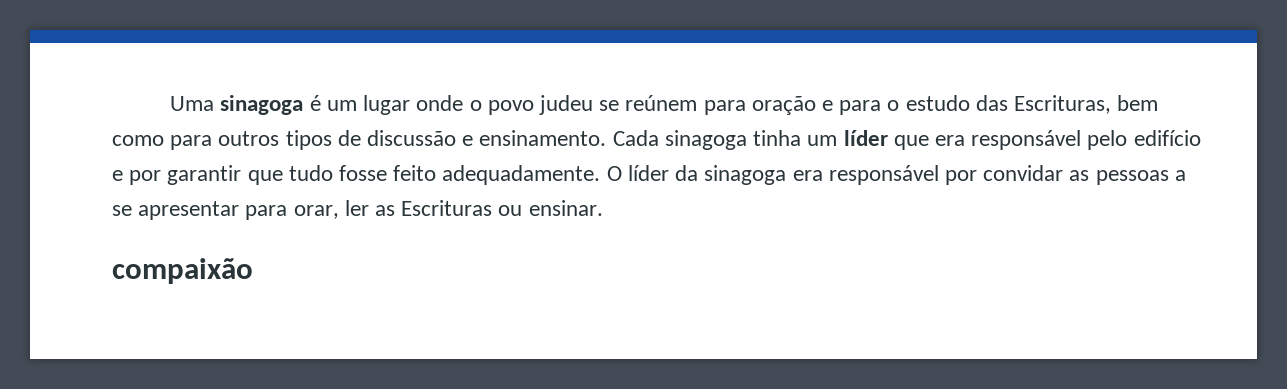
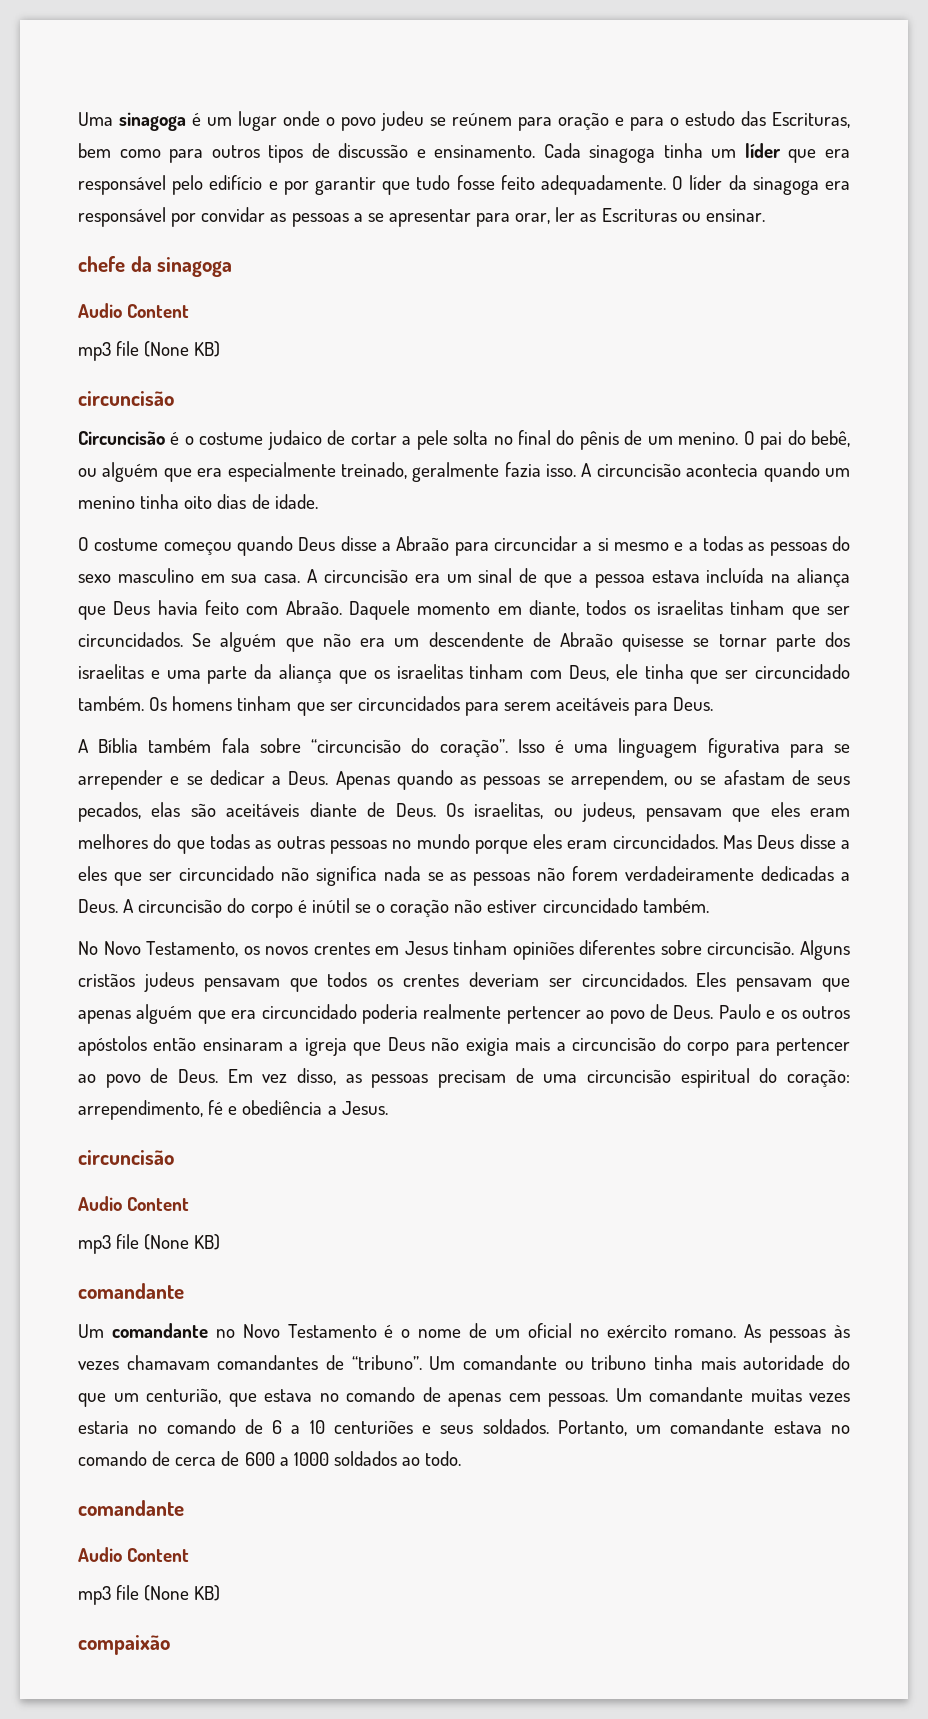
(603, 208) none -> [78,256,233,277] [78,303,190,318] [78,341,221,361] [78,391,174,406] [78,430,851,450] [78,462,850,482] [78,494,318,509] [78,536,851,556] [78,568,851,588] [78,600,851,620] [78,632,850,652] [78,664,850,684] [78,696,714,716] [78,738,850,758] [78,770,850,790] [78,802,851,822] [78,834,850,854] [78,866,851,886] [78,898,709,918] [78,940,851,960] [78,972,851,992] [78,1004,850,1024] [78,1036,850,1056] [78,1068,850,1088] [78,1100,388,1120] [78,1150,174,1165] [78,1196,190,1211] [78,1234,221,1254] [78,1283,184,1299] [78,1323,850,1343] [78,1355,850,1370] [78,1387,850,1407] [78,1419,850,1436] [78,1451,462,1466] [78,1500,184,1516] [78,1547,190,1562] [78,1585,221,1605] // chefe da sinagoga // Audio Content // mp3 file (None KB) // circuncisão // Circuncisão é o costume judaico de cortar a pele solta no final do pênis de um menino. O pai do bebê, ou alguém que era especialmente treinado, geralmente fazia isso. A circuncisão acontecia quando um menino tinha oito dias de idade. // O costume começou quando Deus disse a Abraão para circuncidar a si mesmo e a todas as pessoas do sexo masculino em sua casa. A circuncisão era um sinal de que a pessoa estava incluída na aliança que Deus havia feito com Abraão. Daquele momento em diante, todos os israelitas tinham que ser circuncidados. Se alguém que não era um descendente de Abraão quisesse se tornar parte dos israelitas e uma parte da aliança que os israelitas tinham com Deus, ele tinha que ser circuncidado também. Os homens tinham que ser circuncidados para serem aceitáveis para Deus. // A Bíblia também fala sobre “circuncisão do coração”. Isso é uma linguagem figurativa para se arrepender e se dedicar a Deus. Apenas quando as pessoas se arrependem, ou se afastam de seus pecados, elas são aceitáveis diante de Deus. Os israelitas, ou judeus, pensavam que eles eram melhores do que todas as outras pessoas no mundo porque eles eram circuncidados. Mas Deus disse a eles que ser circuncidado não significa nada se as pessoas não forem verdadeiramente dedicadas a Deus. A circuncisão do corpo é inútil se o coração não estiver circuncidado também. // No Novo Testamento, os novos crentes em Jesus tinham opiniões diferentes sobre circuncisão. Alguns cristãos judeus pensavam que todos os crentes deveriam ser circuncidados. Eles pensavam que apenas alguém que era circuncidado poderia realmente pertencer ao povo de Deus. Paulo e os outros apóstolos então ensinaram a igreja que Deus não exigia mais a circuncisão do corpo para pertencer ao povo de Deus. Em vez disso, as pessoas precisam de uma circuncisão espiritual do coração: arrependimento, fé e obediência a Jesus. // circuncisão // Audio Content // mp3 file (None KB) // comandante // Um comandante no Novo Testamento é o nome de um oficial no exército romano. As pessoas às vezes chamavam comandantes de “tribuno”. Um comandante ou tribuno tinha mais autoridade do que um centurião, que estava no comando de apenas cem pessoas. Um comandante muitas vezes estaria no comando de 6 a 10 centuriões e seus soldados. Portanto, um comandante estava no comando de cerca de 600 a 1000 soldados ao todo. // comandante // Audio Content // mp3 file (None KB)

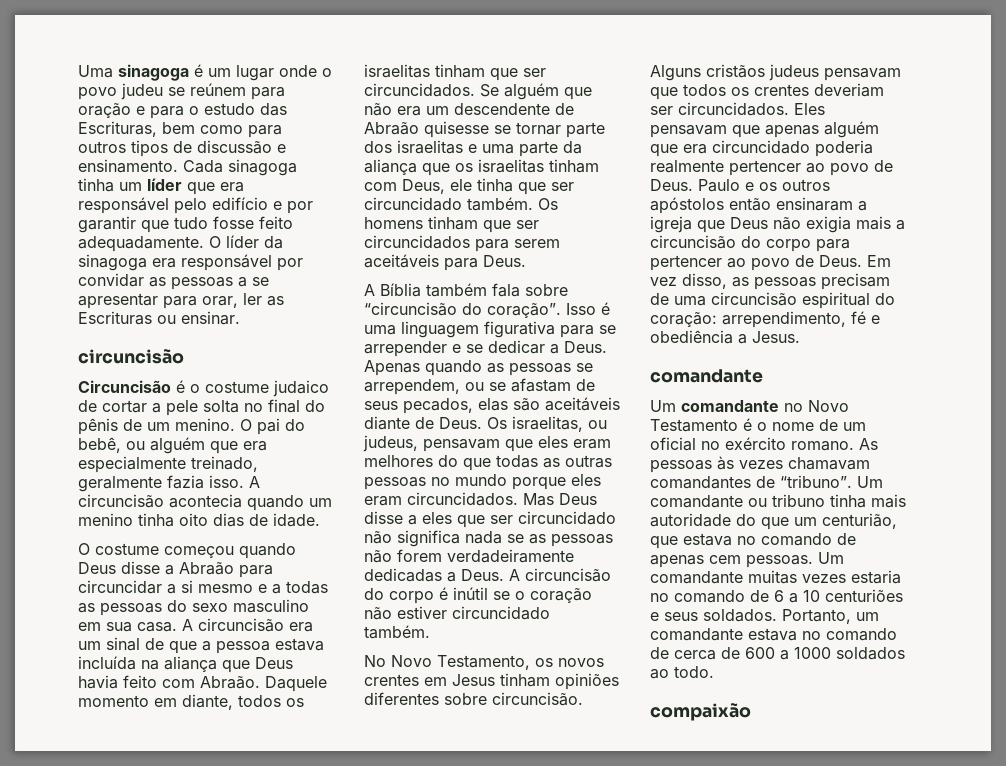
[78,256,233,277] [78,303,190,318] [78,341,221,361] // chefe da sinagoga // Audio Content // mp3 file (None KB) -> (240, 318) none
[78,1150,174,1165] [78,1196,190,1211] [78,1234,221,1254] // circuncisão // Audio Content // mp3 file (None KB) -> (800, 337) none
[78,1500,184,1516] [78,1547,190,1562] [78,1585,221,1605] // comandante // Audio Content // mp3 file (None KB) -> (714, 672) none

